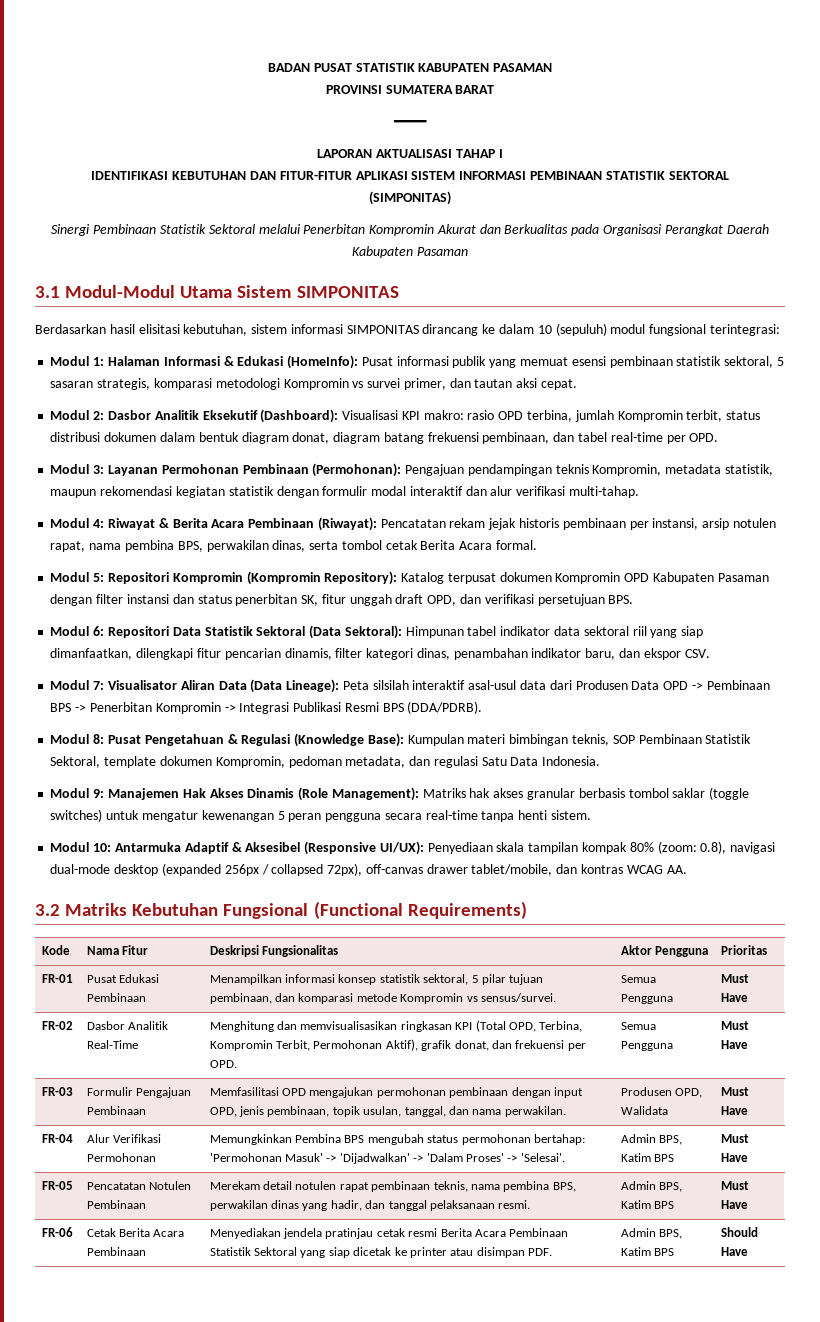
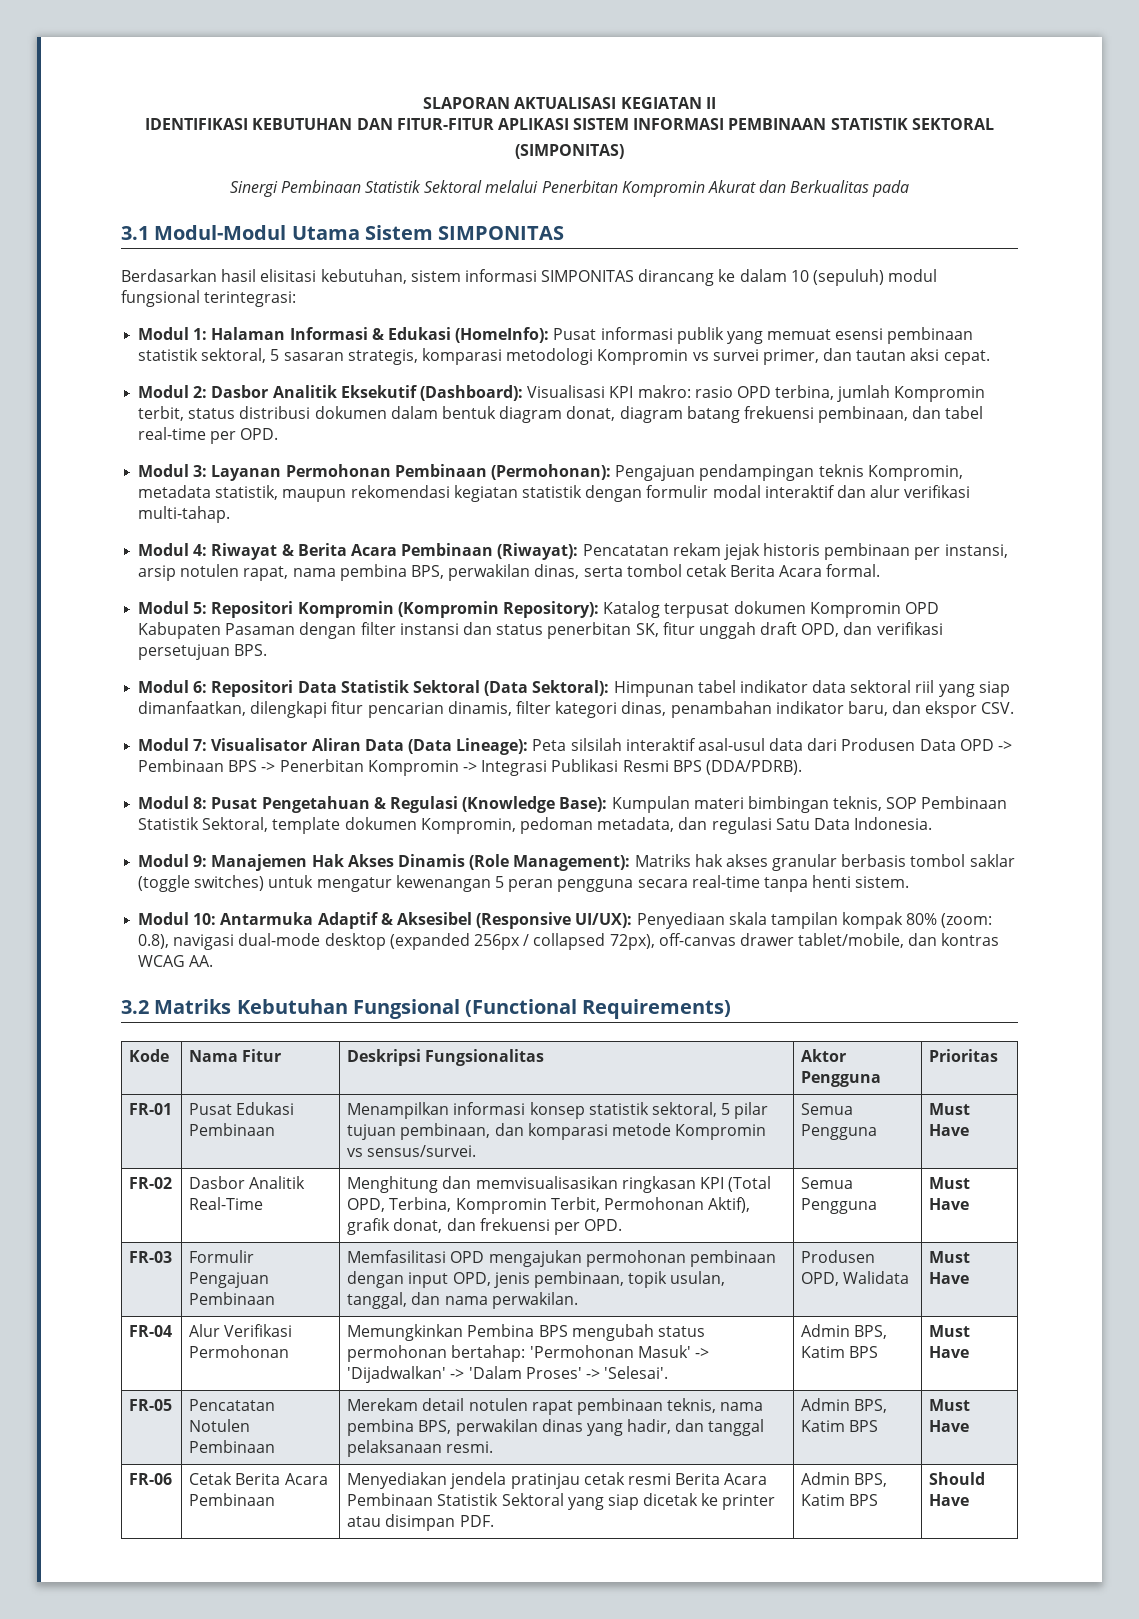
[267,63,553,72] [325,85,495,94] [393,120,427,126] [317,149,503,158] BADAN PUSAT STATISTIK KABUPATEN PASAMAN // PROVINSI SUMATERA BARAT // ━━━━ // LAPORAN AKTUALISASI TAHAP I -> [423,97,716,109] SLAPORAN AKTUALISASI KEGIATAN II
[603,224,769,236] [352,246,468,258] Organisasi Perangkat Daerah Kabupaten Pasaman -> (910, 188) none

